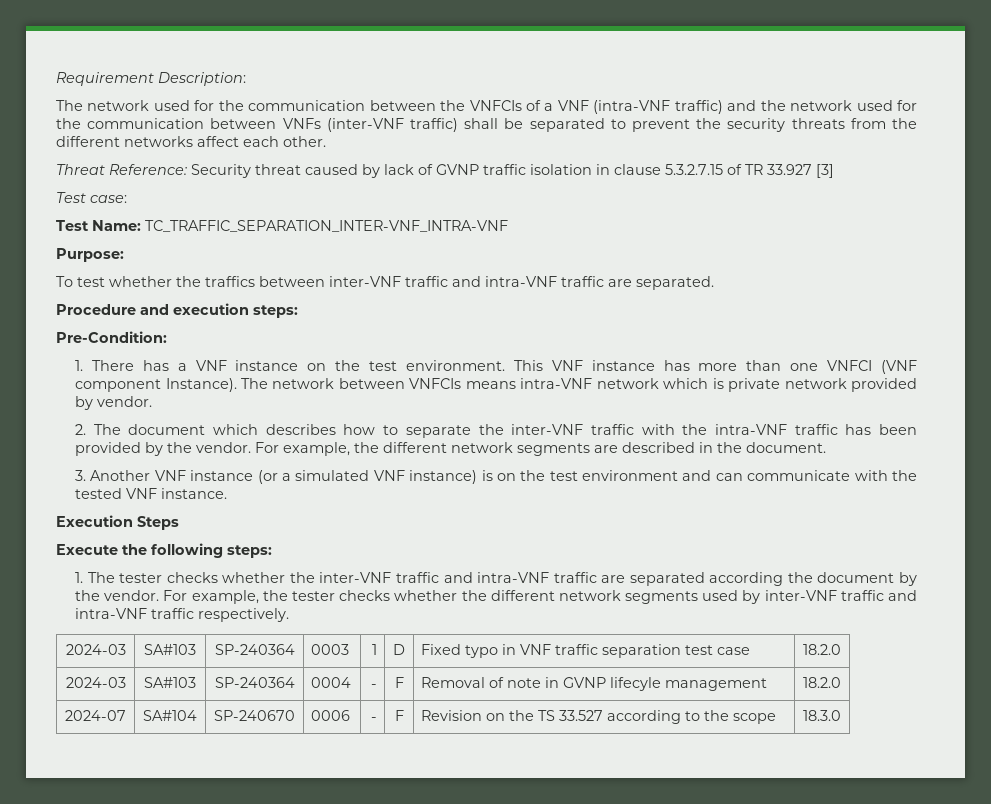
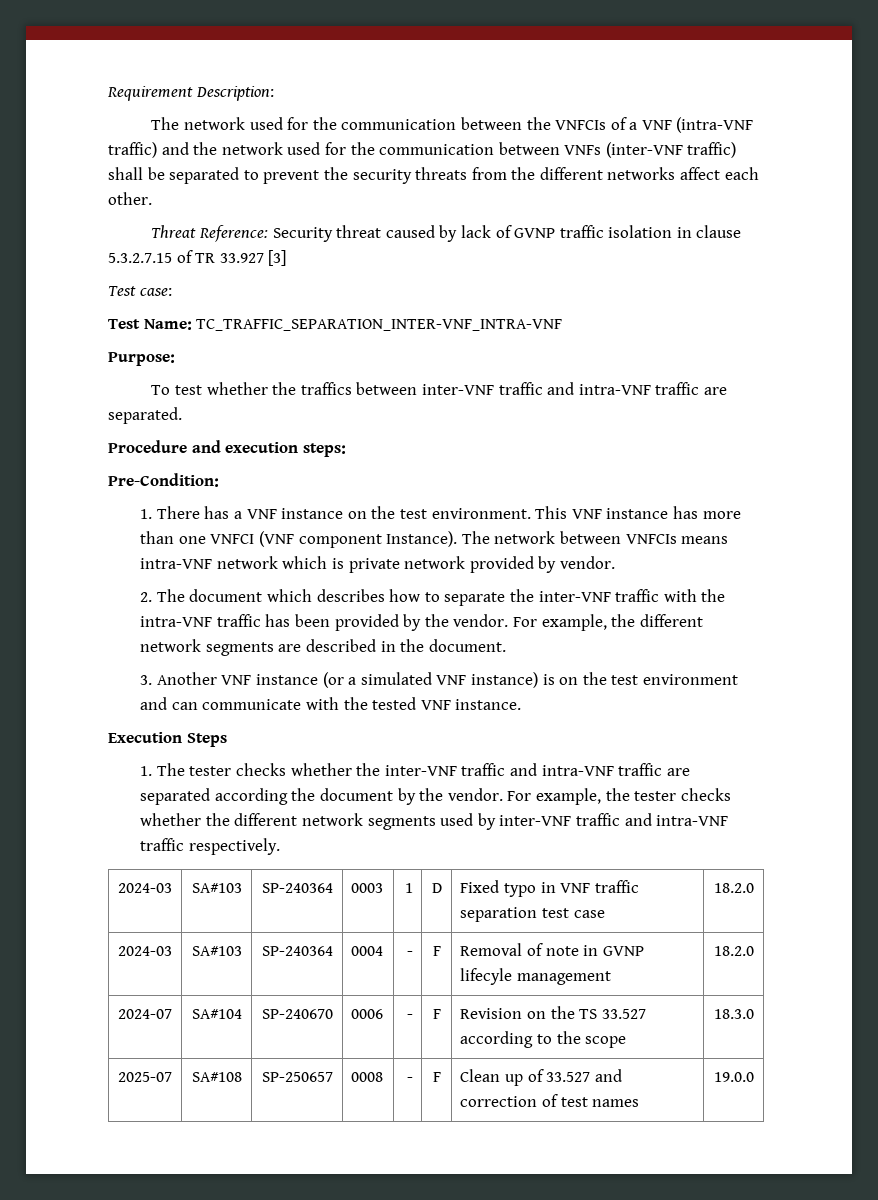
[56,543,272,558] // Execute the following steps: -> (227, 740) none
(841, 715) none -> [118,1072,172,1082] [191,1072,242,1082] [261,1072,333,1082] [351,1072,384,1082] [406,1077,413,1082] [432,1072,441,1082] [460,1069,622,1086] [460,1094,640,1107] [713,1072,754,1082] // 2025-07 | SA#108 | SP-250657 | 0008 | - | F | Clean up of 33.527 and correction of test names | 19.0.0

